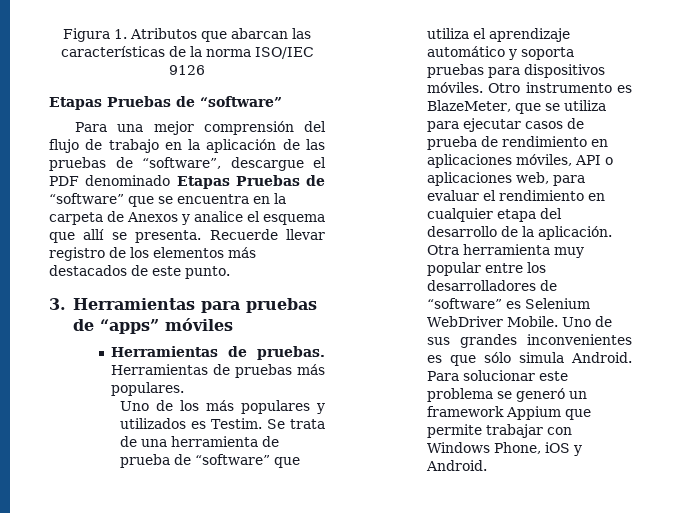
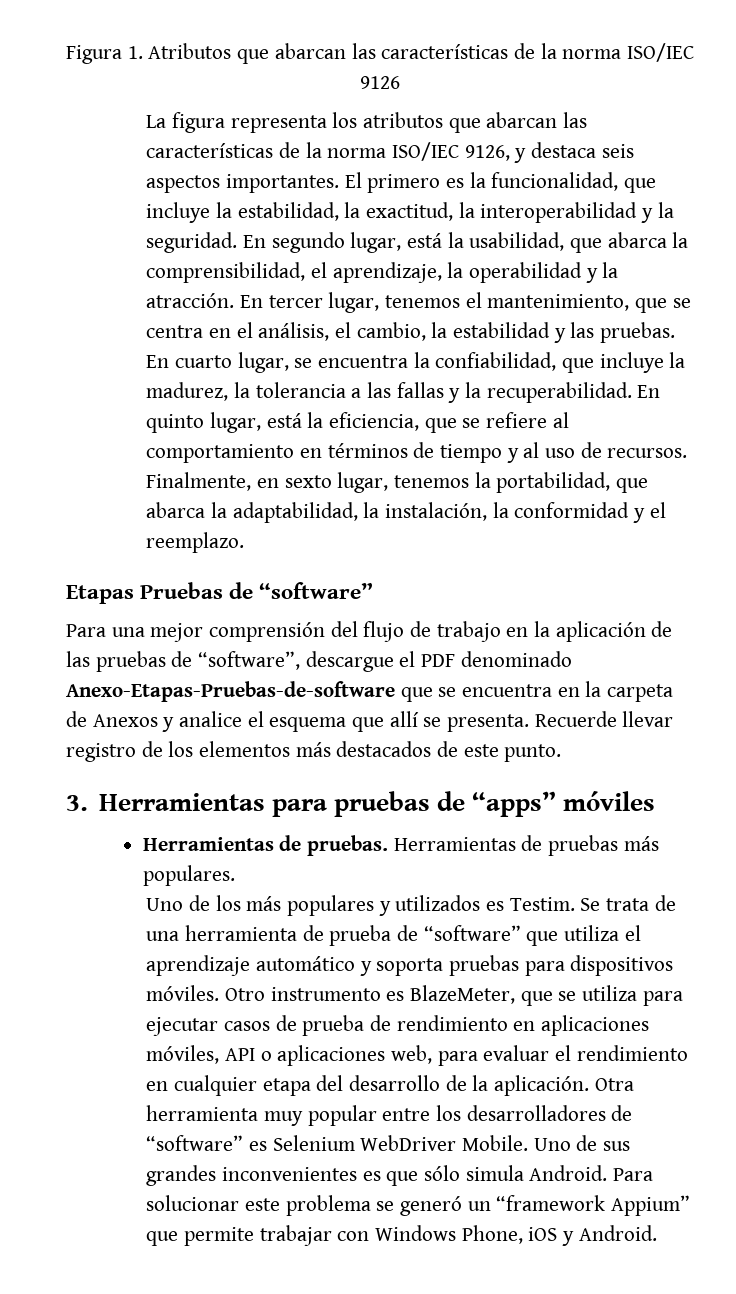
(205, 70) none -> [146,112,587,133] [146,142,634,163] [146,172,656,193] [146,202,674,223] [146,232,689,253] [146,262,619,283] [146,292,691,313] [146,322,675,343] [146,352,686,373] [146,382,661,403] [146,412,569,433] [146,442,688,463] [146,472,648,493] [146,502,666,523] [146,532,245,553] // La figura representa los atributos que abarcan las características de la norma ISO/IEC 9126, y destaca seis aspectos importantes. El primero es la funcionalidad, que incluye la estabilidad, la exactitud, la interoperabilidad y la seguridad. En segundo lugar, está la usabilidad, que abarca la comprensibilidad, el aprendizaje, la operabilidad y la atracción. En tercer lugar, tenemos el mantenimiento, que se centra en el análisis, el cambio, la estabilidad y las pruebas. En cuarto lugar, se encuentra la confiabilidad, que incluye la madurez, la tolerancia a las fallas y la recuperabilidad. En quinto lugar, está la eficiencia, que se refiere al comportamiento en términos de tiempo y al uso de recursos. Finalmente, en sexto lugar, tenemos la portabilidad, que abarca la adaptabilidad, la instalación, la conformidad y el reemplazo.
[176,175,325,189] [49,193,124,204] Etapas Pruebas de “software” -> [66,681,395,702] Anexo-Etapas-Pruebas-de-software
[426,406,561,420] framework Appium -> [496,1195,690,1216] “framework Appium”

